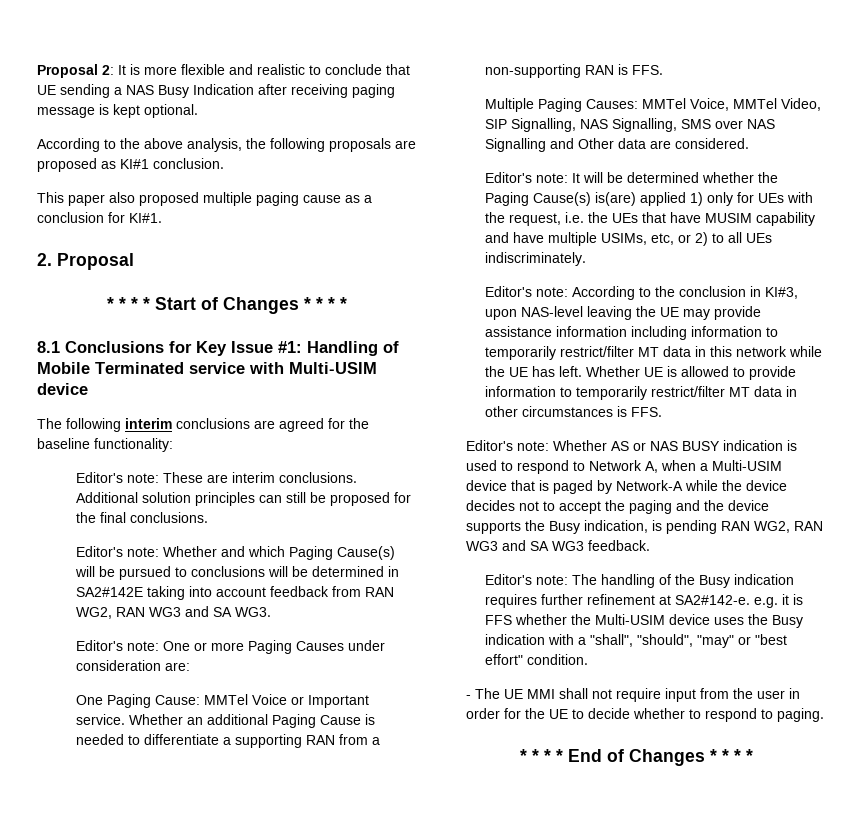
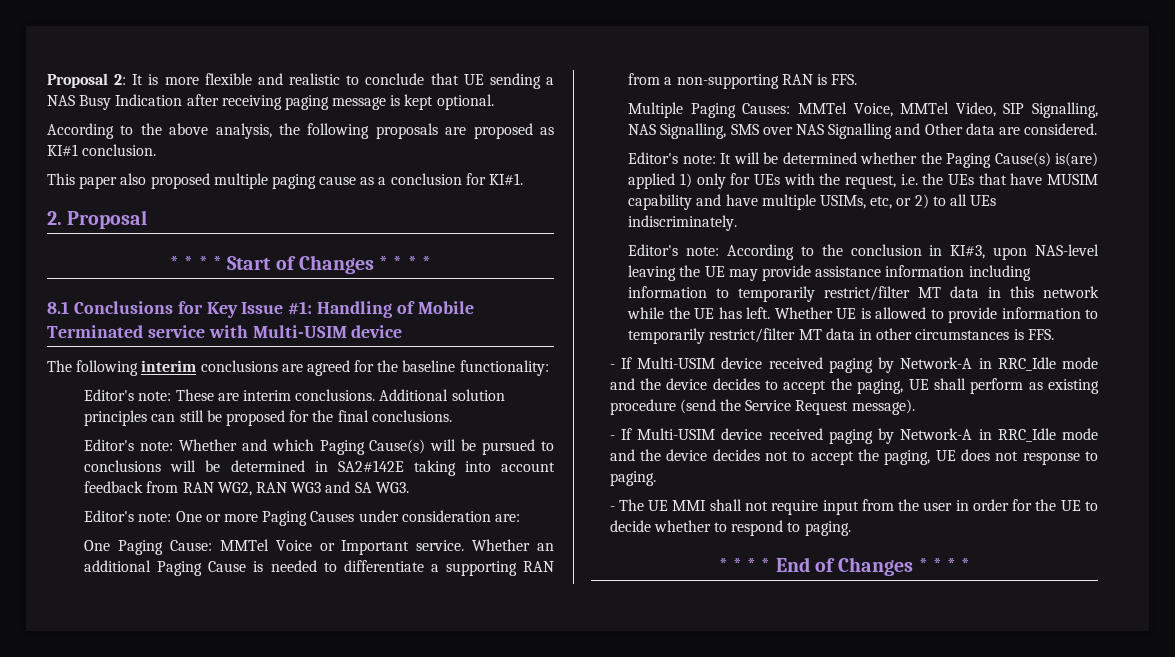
[465,440,797,451] [465,460,782,474] [465,480,718,494] Editor's note: Whether AS or NAS BUSY indication is used to respond to Network A, when a Multi-USIM device that is paged by Network-A while -> [609,357,1098,373] [609,378,1099,394] [609,399,915,415] [609,428,1098,444] [609,449,635,461] - If Multi-USIM device received paging by Network-A in RRC_Idle mode and the device decides to accept the paging, UE shall perform as existing procedure (send the Service Request message). // - If Multi-USIM device received paging by Network-A in RRC_Idle mode and
[628,500,769,514] [465,520,823,534] [465,540,650,551] [485,574,795,588] [485,594,804,608] [485,614,804,628] [485,634,788,648] [485,654,589,665] paging and the device supports the Busy indication, is pending RAN WG2, RAN WG3 and SA WG3 feedback. // Editor's note: The handling of the Busy indication requires further refinement at SA2#142-e. e.g. it is FFS whether the Multi-USIM device uses the Busy indication with a "shall", "should", "may" or "best effort" condition. -> [884,449,1098,465] [609,471,656,486] paging, UE does not response to paging.

